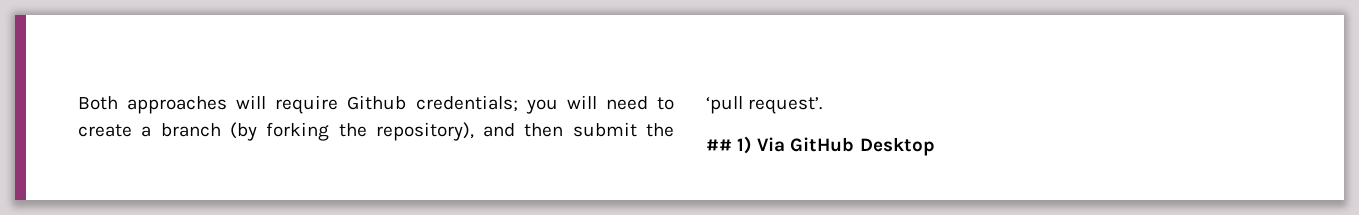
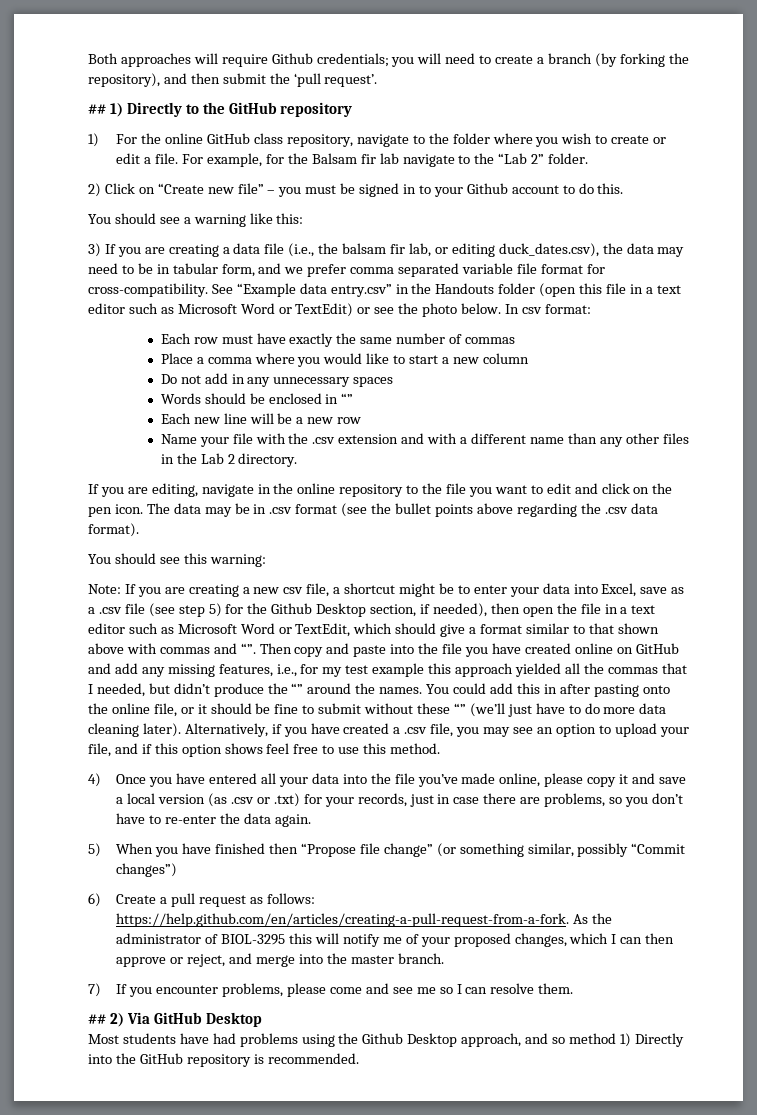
[757,137,935,156] Via GitHub Desktop -> [126,102,353,117] [88,133,667,147] [116,153,589,167] [88,183,624,197] [88,213,304,227] [88,243,685,257] [88,263,605,277] [88,283,681,297] [88,303,591,317] [160,333,516,347] [160,353,529,367] [160,373,394,387] [160,393,354,404] [160,413,362,424] [160,433,689,447] [160,453,298,467] [88,483,673,497] [88,503,658,517] [88,523,139,537] [88,553,266,567] [88,583,685,597] [88,603,656,617] [88,623,659,637] [88,643,679,657] [88,663,687,677] [88,683,670,697] [88,703,667,717] [88,723,689,737] [88,743,441,757] [88,773,686,787] [116,793,683,807] [116,813,311,827] [88,843,686,857] [116,863,178,877] [88,893,315,907] [116,913,613,927] [116,933,675,947] [116,953,444,967] [88,983,574,997] [88,1012,262,1027] [88,1033,684,1047] [88,1053,359,1067] Directly to the GitHub repository // 1) For the online GitHub class repository, navigate to the folder where you wish to create or edit a file. For example, for the Balsam fir lab navigate to the “Lab 2” folder. // 2) Click on “Create new file” – you must be signed in to your Github account to do this. // You should see a warning like this: // 3) If you are creating a data file (i.e., the balsam fir lab, or editing duck_dates.csv), the data may need to be in tabular form, and we prefer comma separated variable file format for cross-compatibility. See “Example data entry.csv” in the Handouts folder (open this file in a text editor such as Microsoft Word or TextEdit) or see the photo below. In csv format: // Each row must have exactly the same number of commas // Place a comma where you would like to start a new column // Do not add in any unnecessary spaces // Words should be enclosed in “” // Each new line will be a new row // Name your file with the .csv extension and with a different name than any other files in the Lab 2 directory. // If you are editing, navigate in the online repository to the file you want to edit and click on the pen icon. The data may be in .csv format (see the bullet points above regarding the .csv data format). // You should see this warning: // Note: If you are creating a new csv file, a shortcut might be to enter your data into Excel, save as a .csv file (see step 5) for the Github Desktop section, if needed), then open the file in a text editor such as Microsoft Word or TextEdit, which should give a format similar to that shown above with commas and “”. Then copy and paste into the file you have created online on GitHub and add any missing features, i.e., for my test example this approach yielded all the commas that I needed, but didn’t produce the “” around the names. You could add this in after pasting onto the online file, or it should be fine to submit without these “” (we’ll just have to do more data cleaning later). Alternatively, if you have created a .csv file, you may see an option to upload your file, and if this option shows feel free to use this method. // 4) Once you have entered all your data into the file you’ve made online, please copy it and save a local version (as .csv or .txt) for your records, just in case there are problems, so you don’t have to re-enter the data again. // 5) When you have finished then “Propose file change” (or something similar, possibly “Commit changes”) // 6) Create a pull request as follows: https://help.github.com/en/articles/creating-a-pull-request-from-a-fork. As the administrator of BIOL-3295 this will notify me of your proposed changes, which I can then approve or reject, and merge into the master branch. // 7) If you encounter problems, please come and see me so I can resolve them. // ## 2) Via GitHub Desktop // Most students have had problems using the Github Desktop approach, and so method 1) Directly into the GitHub repository is recommended.

